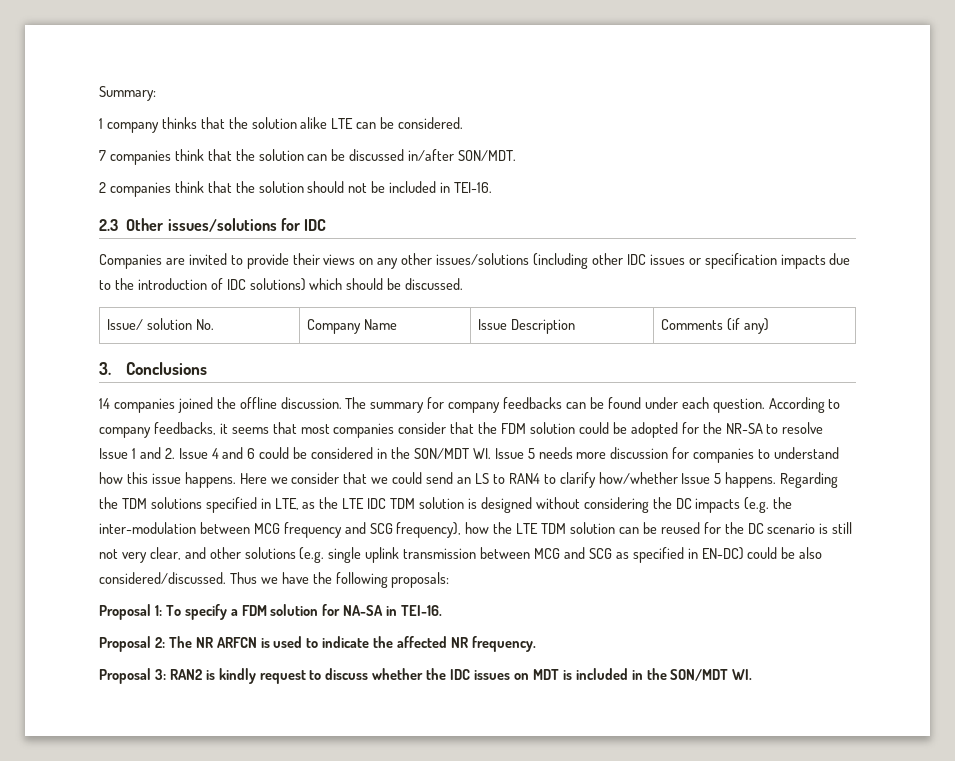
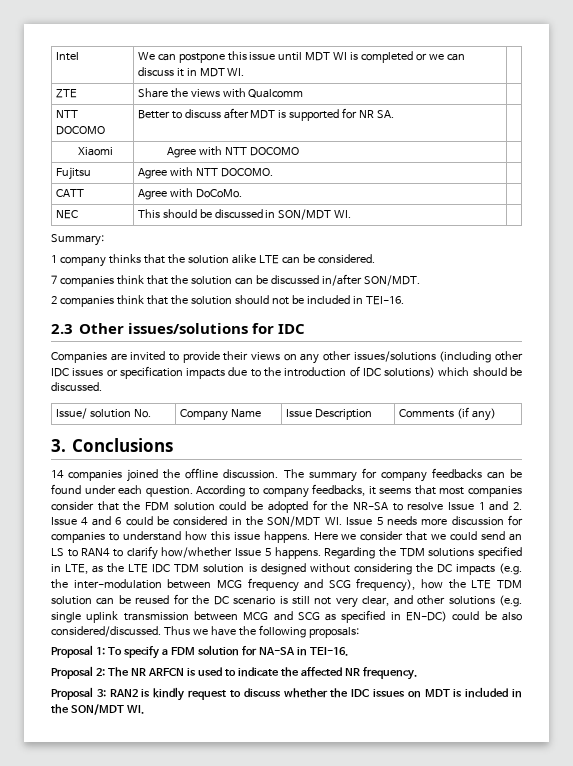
(99, 93) none -> [55,52,79,61] [137,51,466,63] [137,67,245,77] [55,89,77,98] [137,88,304,98] [55,110,78,118] [55,126,105,135] [137,108,395,121] [77,147,113,156] [166,146,299,158] [55,167,91,180] [137,167,273,179] [55,189,84,197] [137,188,242,200] [55,210,78,219] [137,209,352,220] Intel | We can postpone this issue until MDT WI is completed or we can discuss it in MDT WI. | // ZTE | Share the views with Qualcomm | // NTT DOCOMO | Better to discuss after MDT is supported for NR SA. | // Xiaomi | Agree with NTT DOCOMO | // Fujitsu | Agree with NTT DOCOMO. | // CATT | Agree with DoCoMo. | // NEC | This should be discussed in SON/MDT WI. | //

